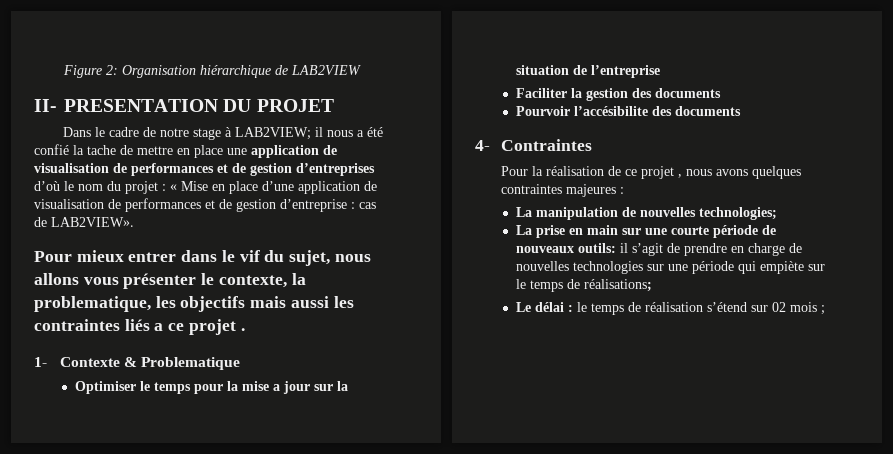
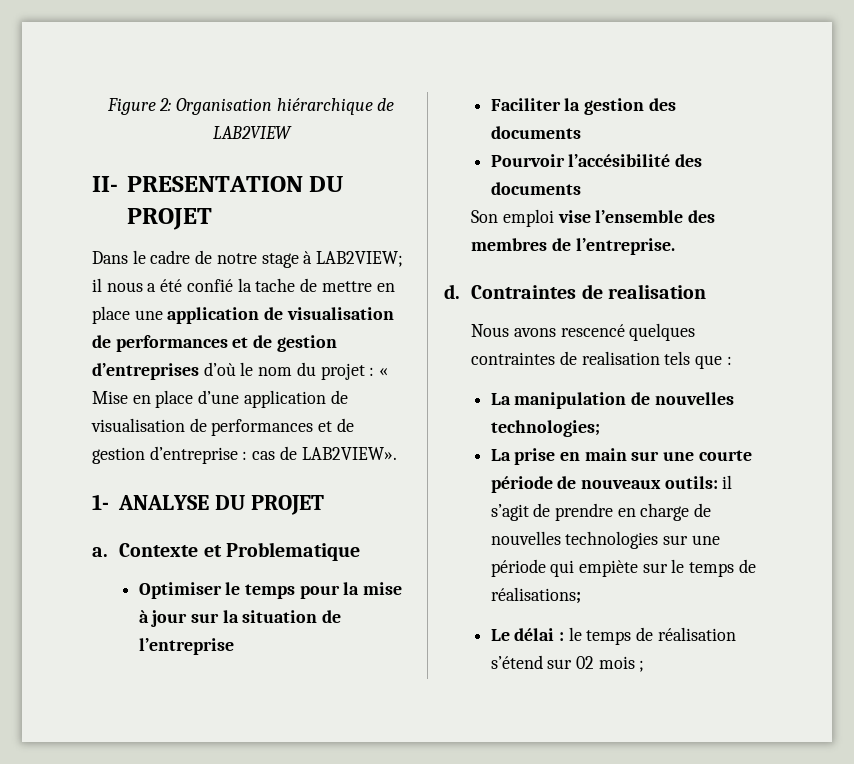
[34,250,371,266] [34,273,306,289] [34,296,354,312] [34,319,245,335] [34,357,137,367] Pour mieux entrer dans le vif du sujet, nous allons vous présenter le contexte, la problematique, les objectifs mais aussi les contraintes liés a ce projet . // 1- Contexte & -> [92,494,325,515] [92,543,222,557] 1- ANALYSE DU PROJET // a. Contexte et
[272,384,280,391] a -> [138,610,149,623] à
[573,106,741,116] [475,139,592,151] [500,166,801,179] [500,184,616,197] l’accésibilite des documents // 4- Contraintes // Pour la réalisation de ce projet , nous avons quelques contraintes majeures -> [568,154,702,167] [490,182,581,195] [471,209,716,227] [471,238,675,255] [444,284,706,299] [471,323,696,341] [471,351,723,369] l’accésibilité des documents // Son emploi vise l’ensemble des membres de l’entreprise. // d. Contraintes de realisation // Nous avons rescencé quelques contraintes de realisation tels que

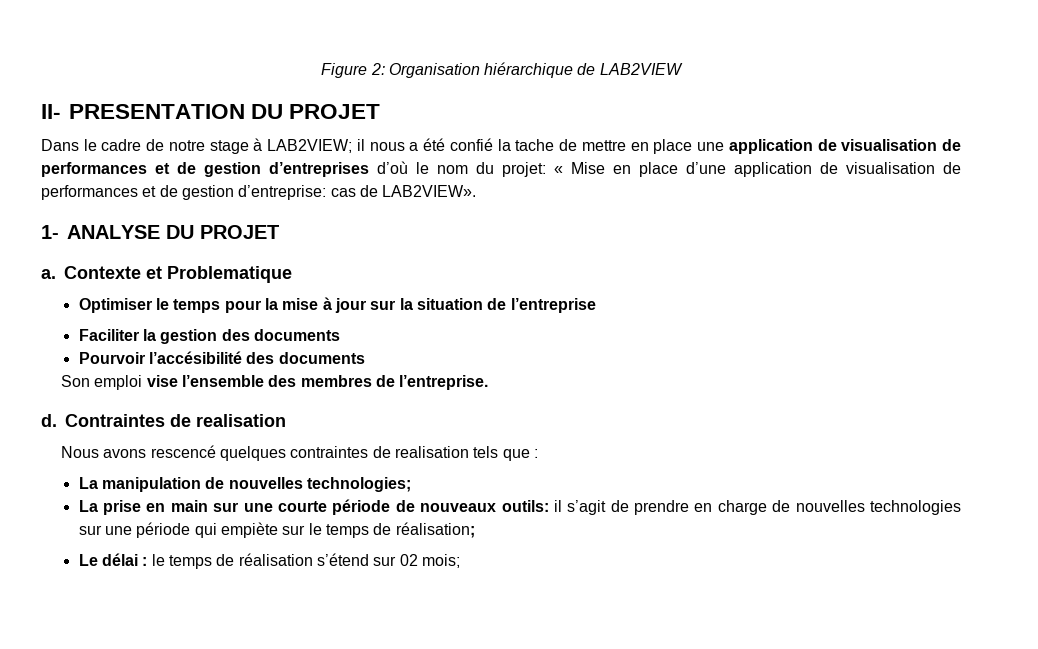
[320,363,375,380] projet : -> [502,162,546,177] projet:
[149,446,248,464] d’entreprise : -> [238,185,327,200] d’entreprise:
[490,587,581,604] réalisations; -> [395,522,475,538] réalisation;
[598,656,645,672] mois ; -> [421,554,460,568] mois;

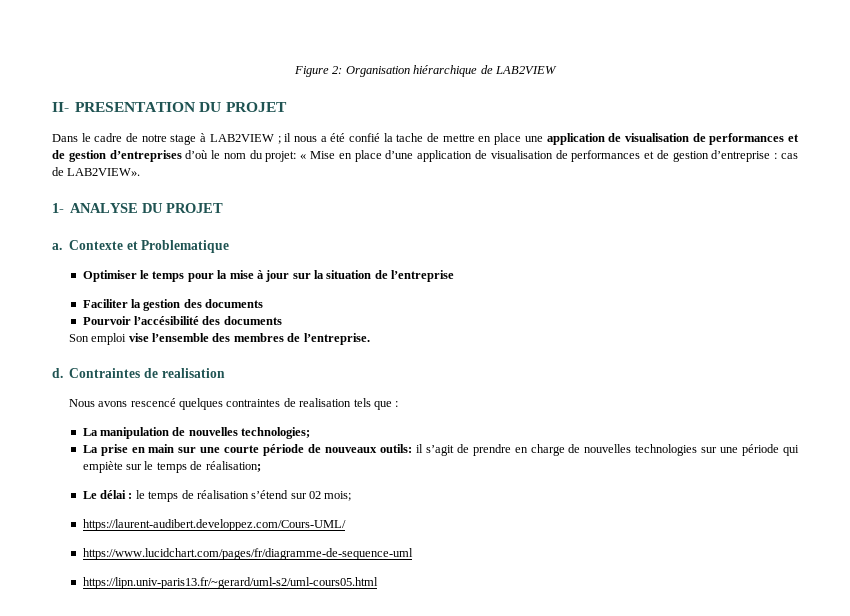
[267,139,353,153] LAB2VIEW; -> [209,134,281,144] LAB2VIEW ;
[238,185,327,200] d’entreprise: -> [711,150,778,162] d’entreprise :
(460, 561) none -> [82,519,346,531] [82,548,413,560] [82,577,378,589] // https://laurent-audibert.developpez.com/Cours-UML/ // https://www.lucidchart.com/pages/fr/diagramme-de-sequence-uml // https://lipn.univ-paris13.fr/~gerard/uml-s2/uml-cours05.html

